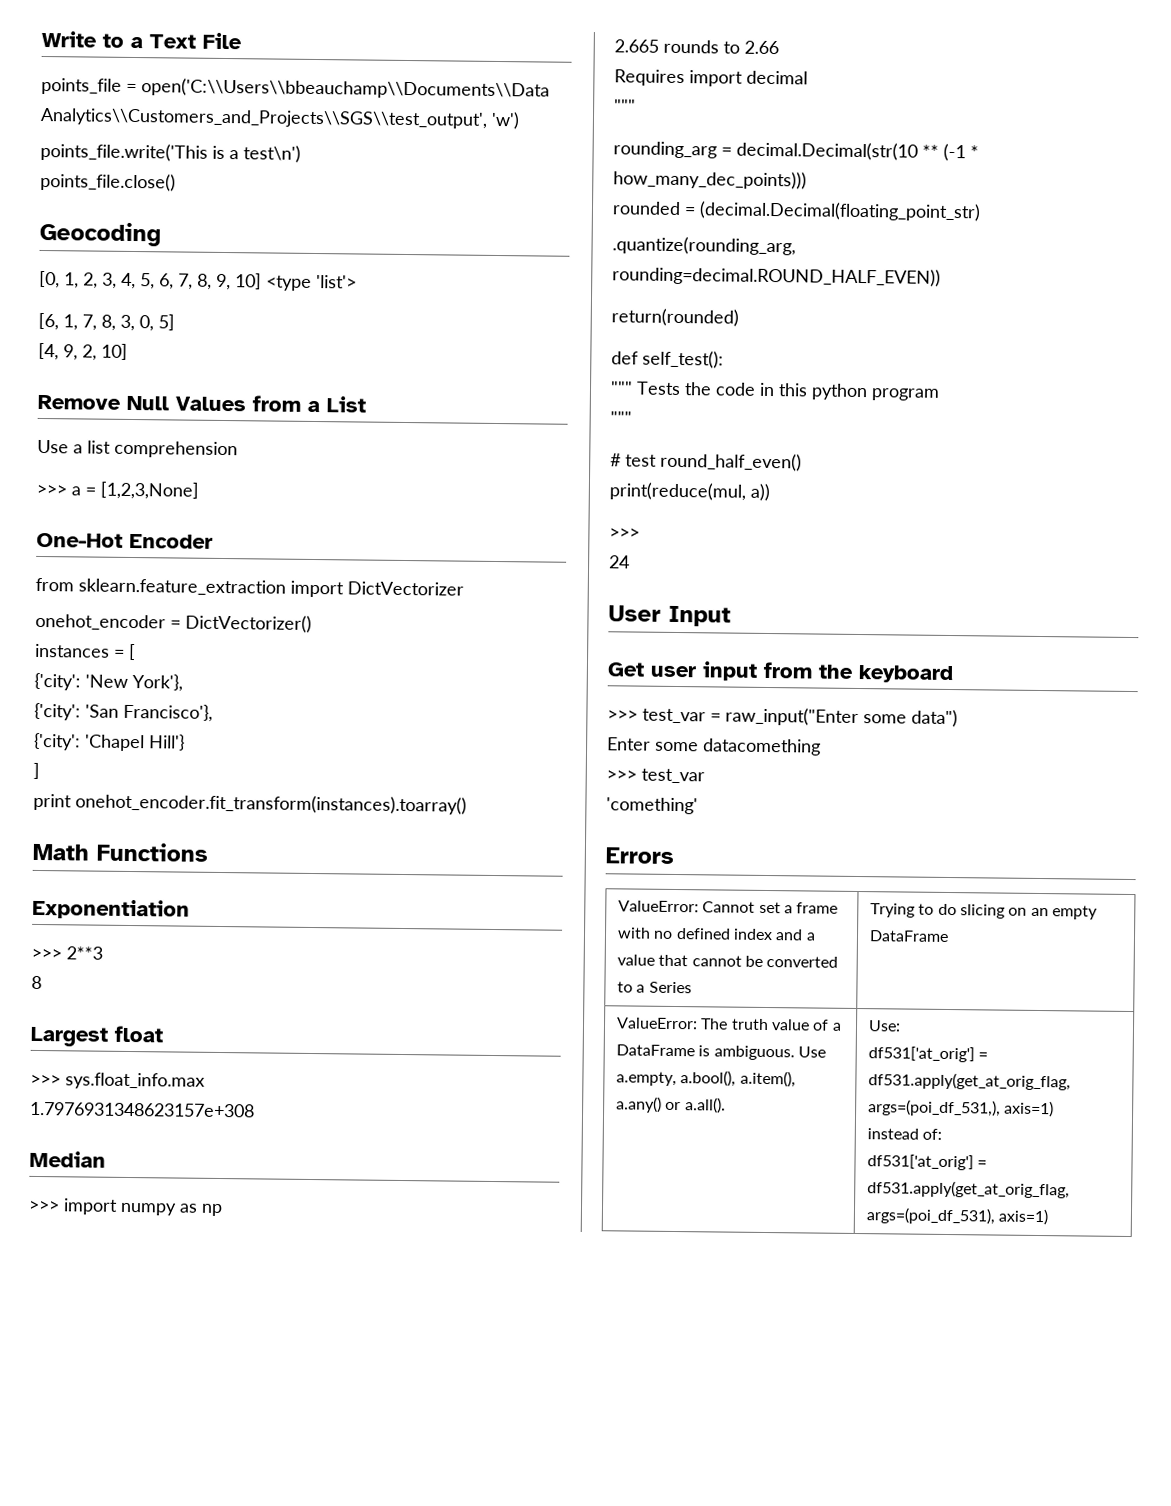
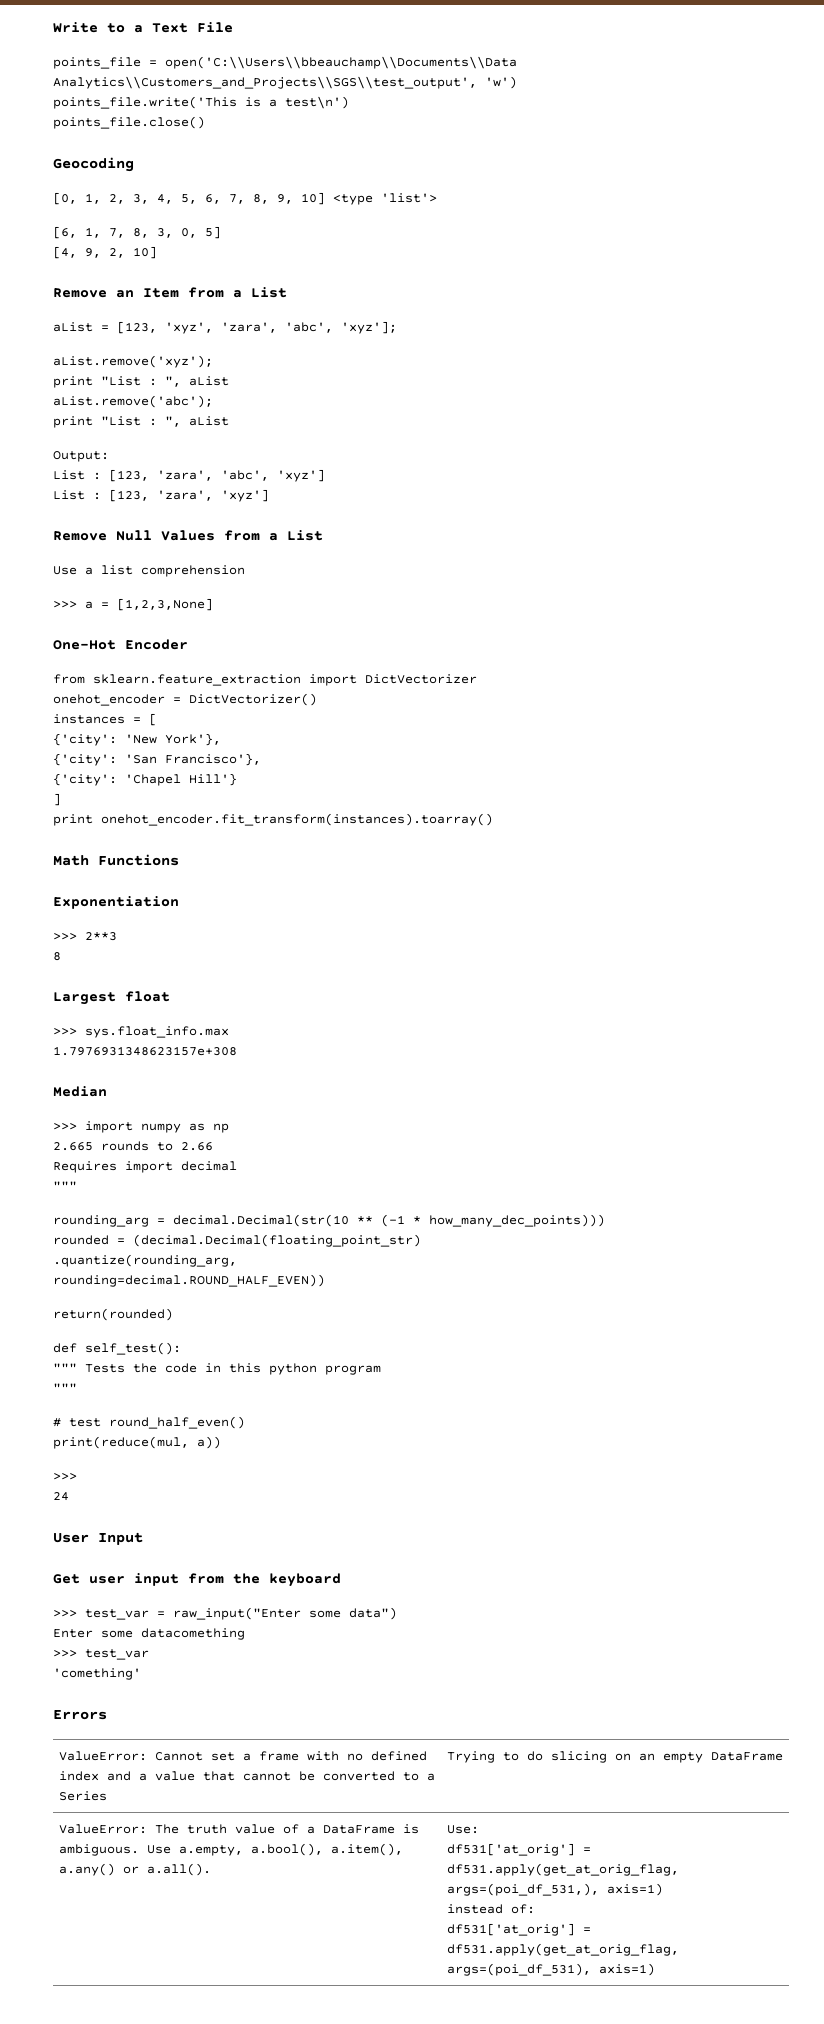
(128, 351) none -> [53,287,287,298] [53,321,397,334] [53,355,213,368] [53,376,229,388] [53,395,213,408] [53,416,229,428] [53,451,109,462] [53,469,325,482] [53,489,269,502] // Remove an Item from a List // aList = [123, 'xyz', 'zara', 'abc', 'xyz']; // aList.remove('xyz'); // print "List : ", aList // aList.remove('abc'); // print "List : ", aList // Output: // List : [123, 'zara', 'abc', 'xyz'] // List : [123, 'zara', 'xyz']

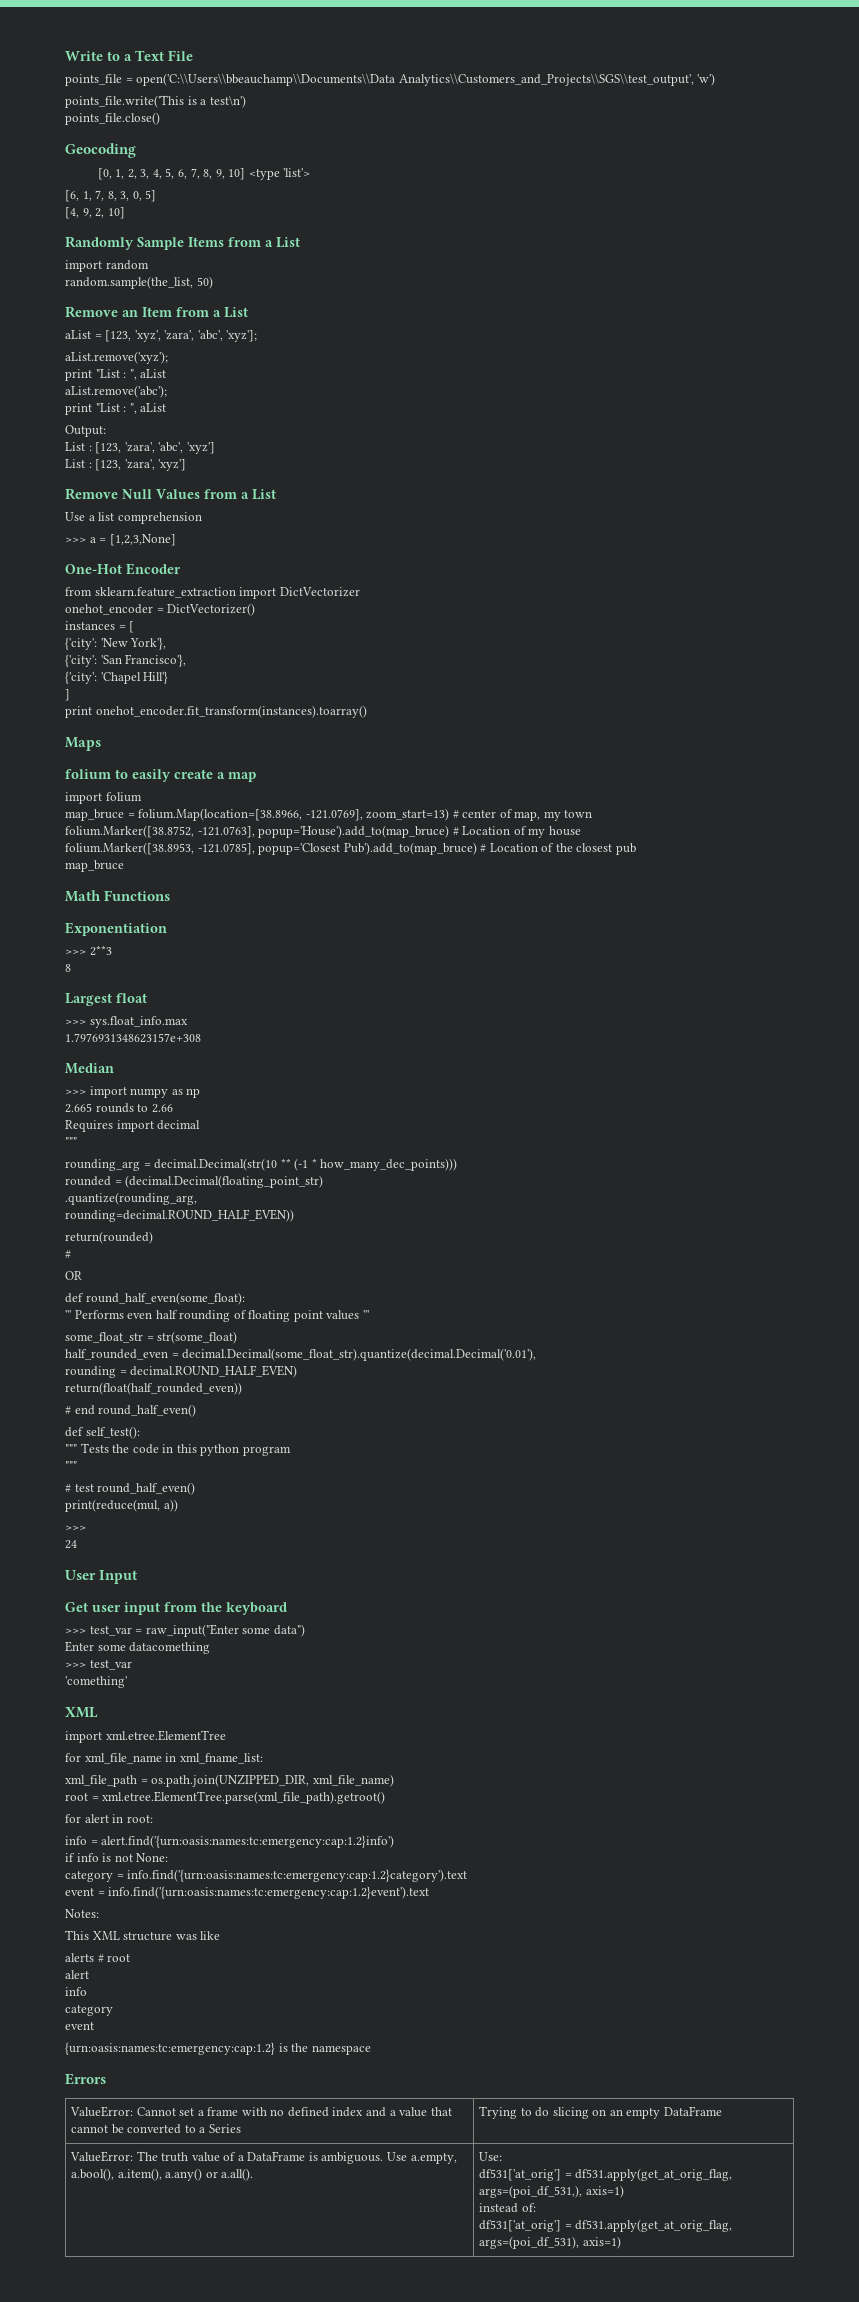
(157, 252) none -> [65,236,300,250] [65,260,149,272] [65,276,213,289] // Randomly Sample Items from a List // import random // random.sample(the_list, 50)
(493, 819) none -> [65,737,101,751] [65,769,256,782] [65,792,142,804] [65,808,593,821] [65,825,581,838] [65,842,636,855] [65,860,124,872] // Maps // folium to easily create a map // import folium // map_bruce = folium.Map(location=[38.8966, -121.0769], zoom_start=13) # center of map, my town // folium.Marker([38.8752, -121.0763], popup='House').add_to(map_bruce) # Location of my house // folium.Marker([38.8953, -121.0785], popup='Closest Pub').add_to(map_bruce) # Location of the closest pub // map_bruce
(173, 1314) none -> [65,1249,71,1259] [65,1271,82,1280] [65,1292,245,1305] [65,1310,369,1322] [65,1331,238,1344] [65,1348,537,1361] [65,1365,298,1378] [65,1382,242,1395] [65,1404,197,1417] // # // OR // def round_half_even(some_float): // ''' Performs even half rounding of floating point values ''' // some_float_str = str(some_float) // half_rounded_even = decimal.Decimal(some_float_str).quantize(decimal.Decimal('0.01'), // rounding = decimal.ROUND_HALF_EVEN) // return(float(half_rounded_even)) // # end round_half_even()
(141, 1674) none -> [65,1707,98,1718] [65,1730,226,1743] [65,1753,263,1764] [65,1774,394,1787] [65,1791,386,1804] [65,1814,153,1823] [65,1835,395,1848] [65,1853,169,1862] [65,1869,468,1882] [65,1886,430,1899] [65,1909,99,1918] [65,1930,221,1941] [65,1953,131,1963] [65,1970,89,1979] [65,1987,87,1996] [65,2005,113,2016] [65,2022,94,2030] [65,2042,371,2055] // XML // import xml.etree.ElementTree // for xml_file_name in xml_fname_list: // xml_file_path = os.path.join(UNZIPPED_DIR, xml_file_name) // root = xml.etree.ElementTree.parse(xml_file_path).getroot() // for alert in root: // info = alert.find('{urn:oasis:names:tc:emergency:cap:1.2}info') // if info is not None: // category = info.find('{urn:oasis:names:tc:emergency:cap:1.2}category').text // event = info.find('{urn:oasis:names:tc:emergency:cap:1.2}event').text // Notes: // This XML structure was like // alerts # root // alert // info // category // event // {urn:oasis:names:tc:emergency:cap:1.2} is the namespace

